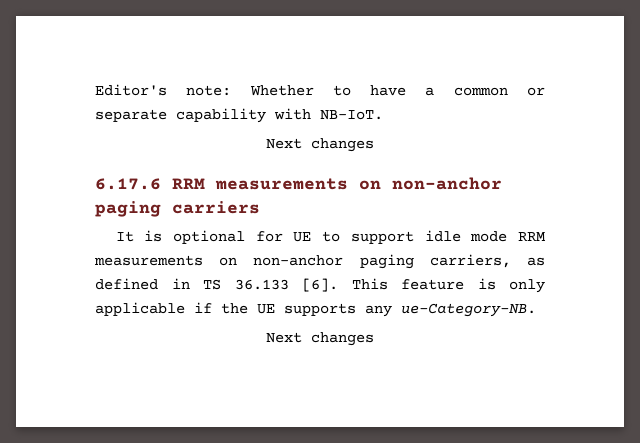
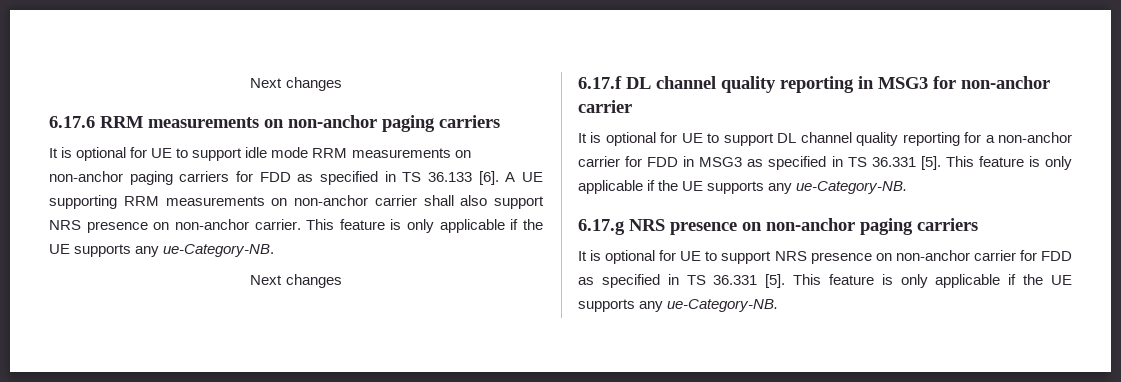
[95,84,545,96] [95,108,383,123] Editor's note: Whether to have a common or separate capability with NB-IoT. // -> (250, 83) none
[429,254,545,268] [95,278,338,292] carriers, as defined in TS 36.133 [6]. -> [179,171,544,185] [49,195,544,209] [49,219,301,233] carriers for FDD as specified in TS 36.133 [6]. A UE supporting RRM measurements on non-anchor carrier shall also support NRS presence on non-anchor carrier.
(374, 339) none -> [578,76,1050,93] [578,100,632,113] [578,132,1072,146] [578,156,1072,170] [578,180,908,194] [578,218,978,235] [578,250,1072,264] [578,274,1072,288] [578,299,779,312] // 6.17.f DL channel quality reporting in MSG3 for non-anchor carrier // It is optional for UE to support DL channel quality reporting for a non-anchor carrier for FDD in MSG3 as specified in TS 36.331 [5]. This feature is only applicable if the UE supports any ue-Category-NB. // 6.17.g NRS presence on non-anchor paging carriers // It is optional for UE to support NRS presence on non-anchor carrier for FDD as specified in TS 36.331 [5]. This feature is only applicable if the UE supports any ue-Category-NB.

